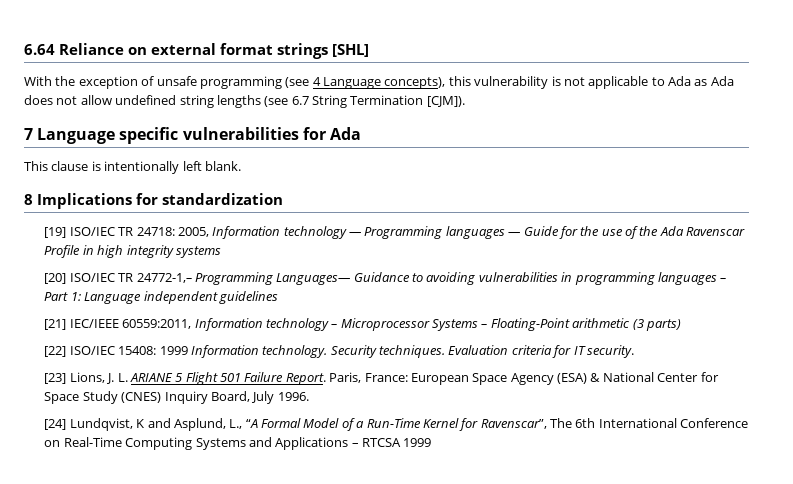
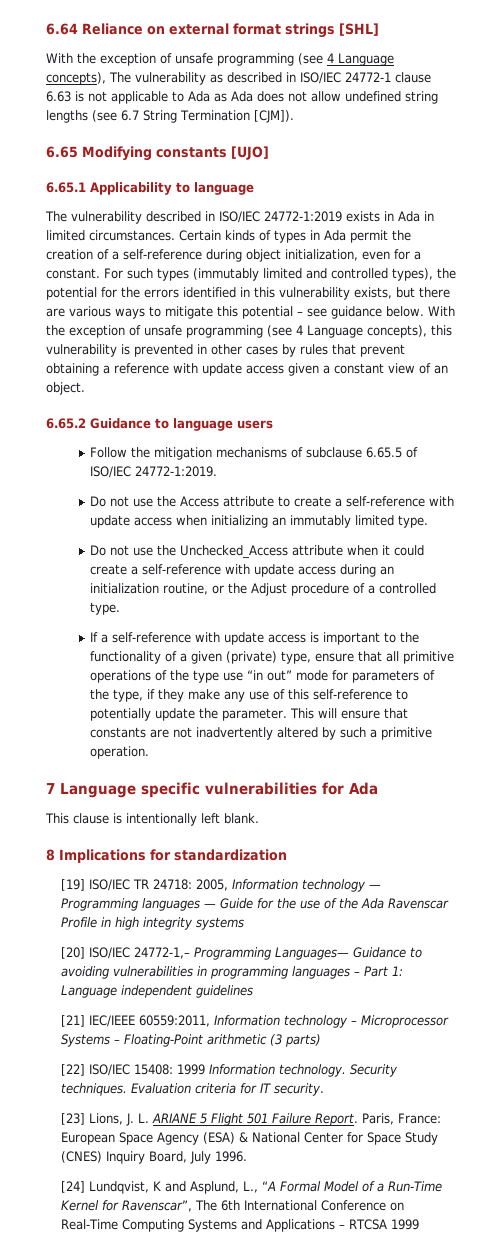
[448,76,549,89] this vulnerability -> [109,72,431,85] [46,91,71,102] The vulnerability as described in ISO/IEC 24772-1 clause 6.63
(465, 101) none -> [46,146,269,161] [46,182,254,195] [45,211,434,224] [46,230,411,243] [46,249,421,262] [46,268,456,281] [46,287,450,300] [46,306,455,319] [46,325,452,338] [46,344,405,357] [46,363,448,376] [46,382,85,395] [46,418,273,431] [90,447,419,460] [90,466,218,478] [90,496,455,507] [90,515,429,528] [90,545,425,559] [90,564,395,577] [90,583,437,596] [90,602,121,615] [90,632,420,645] [90,651,455,664] [90,670,436,683] [90,689,409,702] [90,708,409,721] [90,727,433,740] [90,746,150,759] // 6.65 Modifying constants [UJO] // 6.65.1 Applicability to language // The vulnerability described in ISO/IEC 24772-1:2019 exists in Ada in limited circumstances. Certain kinds of types in Ada permit the creation of a self-reference during object initialization, even for a constant. For such types (immutably limited and controlled types), the potential for the errors identified in this vulnerability exists, but there are various ways to mitigate this potential – see guidance below. With the exception of unsafe programming (see 4 Language concepts), this vulnerability is prevented in other cases by rules that prevent obtaining a reference with update access given a constant view of an object. // 6.65.2 Guidance to language users // Follow the mitigation mechanisms of subclause 6.65.5 of ISO/IEC 24772-1:2019. // Do not use the Access attribute to create a self-reference with update access when initializing an immutably limited type. // Do not use the Unchecked_Access attribute when it could create a self-reference with update access during an initialization routine, or the Adjust procedure of a controlled type. // If a self-reference with update access is important to the functionality of a given (private) type, ensure that all primitive operations of the type use “in out” mode for parameters of the type, if they make any use of this self-reference to potentially update the parameter. This will ensure that constants are not inadvertently altered by such a primitive operation.
[118,273,134,282] TR -> (131, 953) none

